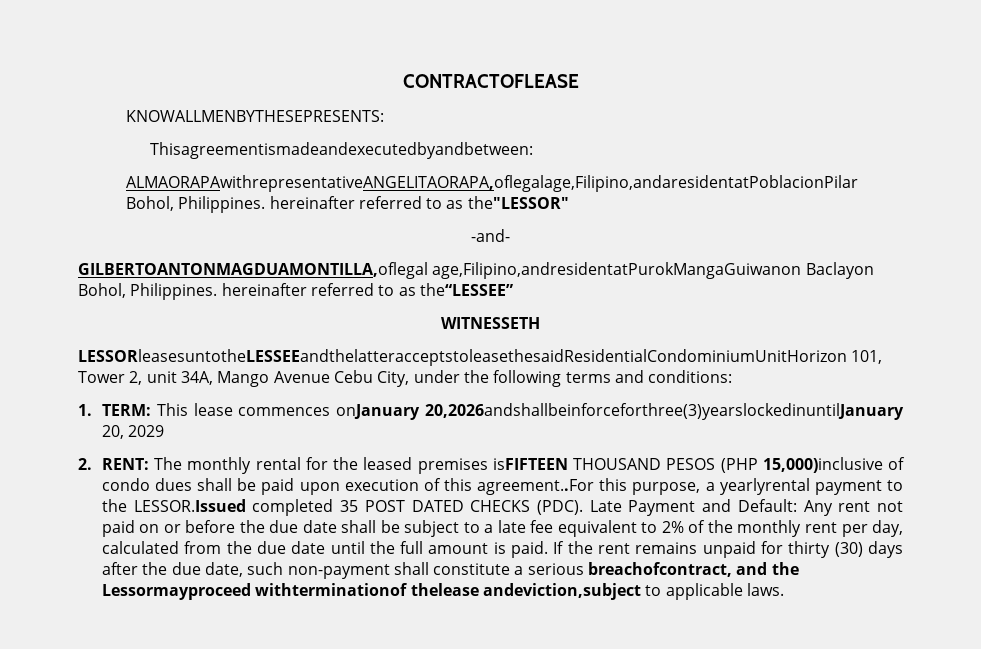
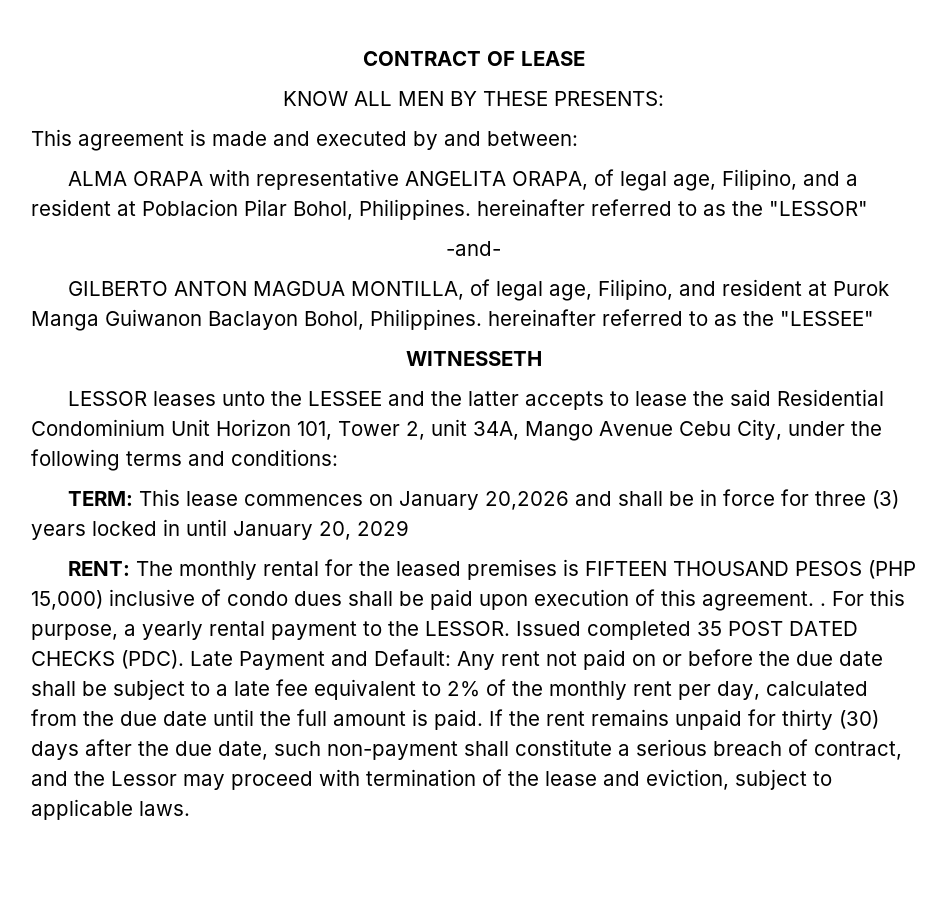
[402,74,579,88] [125,110,384,122] [149,142,533,159] [125,175,858,192] [125,196,569,213] CONTRACTOFLEASE // KNOWALLMENBYTHESEPRESENTS: // Thisagreementismadeandexecutedbyandbetween: // ALMAORAPAwithrepresentativeANGELITAORAPA,oflegalage,Filipino,andaresidentatPoblacionPilar Bohol, Philippines. hereinafter referred to as the"LESSOR" -> [362,51,585,66] [283,91,664,106] [31,129,578,151] [67,169,858,191] [31,199,868,220] CONTRACT OF LEASE // KNOW ALL MEN BY THESE PRESENTS: // This agreement is made and executed by and between: // ALMA ORAPA with representative ANGELITA ORAPA, of legal age, Filipino, and a resident at Poblacion Pilar Bohol, Philippines. hereinafter referred to as the "LESSOR"
[78,262,802,279] GILBERTOANTONMAGDUAMONTILLA,oflegal age,Filipino,andresidentatPurokMangaGuiwanon -> [67,279,889,301] [31,309,202,331] GILBERTO ANTON MAGDUA MONTILLA, of legal age, Filipino, and resident at Purok Manga Guiwanon
[419,283,513,296] the“LESSEE” -> [743,311,874,326] the "LESSEE"
[78,349,847,366] LESSORleasesuntotheLESSEEandthelatteracceptstoleasethesaidResidentialCondominiumUnitHorizon -> [67,389,884,410] [31,419,291,436] LESSOR leases unto the LESSEE and the latter accepts to lease the said Residential Condominium Unit Horizon
[78,404,92,416] 1. -> (338, 457) none
[336,403,904,420] onJanuary 20,2026andshallbeinforceforthree(3)yearslockedinuntilJanuary -> [368,489,899,510] [31,519,313,540] on January 20,2026 and shall be in force for three (3) years locked in until January
[78,458,92,470] 2. -> (409, 528) none
[492,458,568,470] isFIFTEEN -> [562,559,667,576] is FIFTEEN
[762,457,883,473] 15,000)inclusive -> [31,589,195,610] 15,000) inclusive
[477,479,595,495] agreement..For -> [702,591,864,611] agreement. . For
[719,478,810,495] yearlyrental -> [142,621,265,640] yearly rental
[133,499,246,512] LESSOR.Issued -> [425,621,581,636] LESSOR. Issued
[588,562,799,577] [101,583,641,600] breachofcontract, and the Lessormayproceed withterminationof thelease andeviction,subject -> [713,739,902,760] [31,769,807,790] breach of contract, and the Lessor may proceed with termination of the lease and eviction, subject

